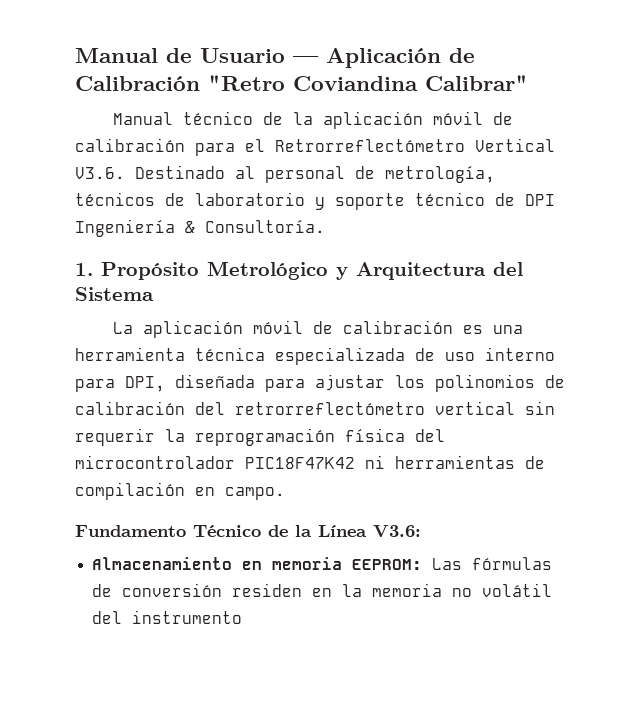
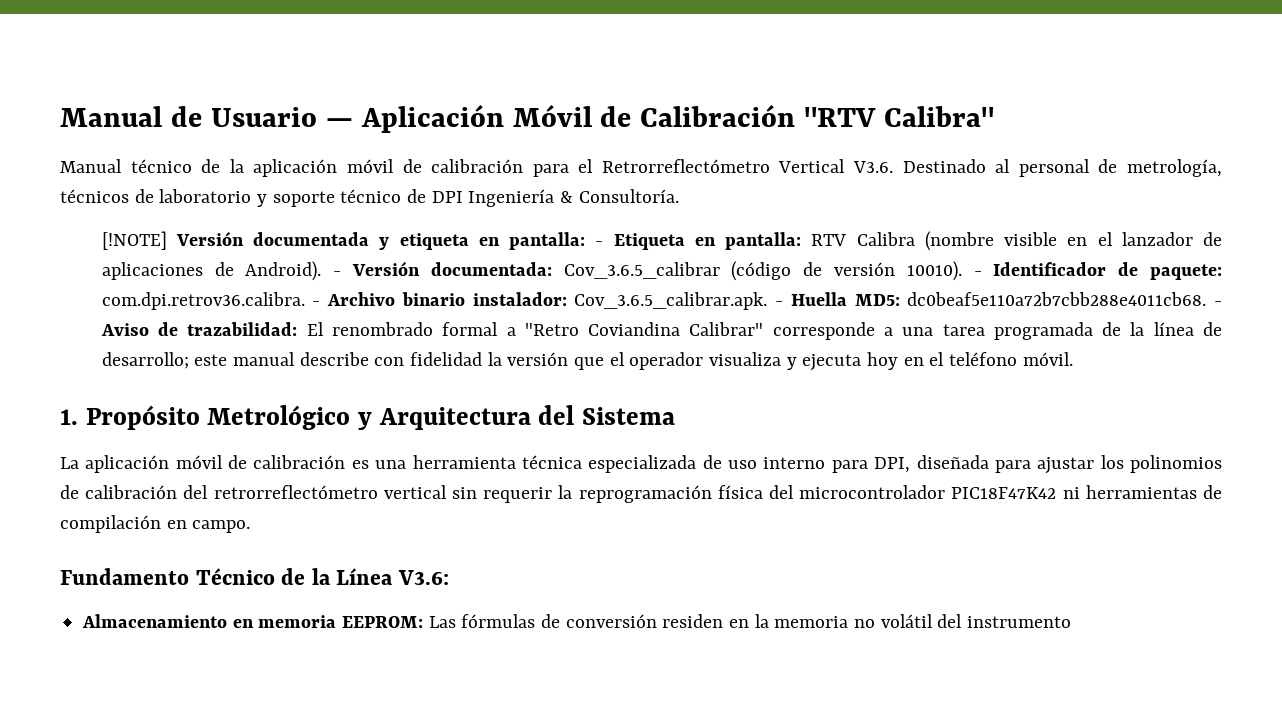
(441, 58) none -> [512,104,592,127] Móvil
[208,75,528,91] "Retro Coviandina Calibrar" -> [804,106,995,127] "RTV Calibra"
(325, 226) none -> [101,231,1222,251] [101,261,1223,281] [101,292,1223,310] [100,322,1223,340] [101,352,1073,371] // [!NOTE] Versión documentada y etiqueta en pantalla: - Etiqueta en pantalla: RTV Calibra (nombre visible en el lanzador de aplicaciones de Android). - Versión documentada: Cov_3.6.5_calibrar (código de versión 10010). - Identificador de paquete: com.dpi.retrov36.calibra. - Archivo binario instalador: Cov_3.6.5_calibrar.apk. - Huella MD5: dc0beaf5e110a72b7cbb288e4011cb68. - Aviso de trazabilidad: El renombrado formal a "Retro Coviandina Calibrar" corresponde a una tarea programada de la línea de desarrollo; este manual describe con fidelidad la versión que el operador visualiza y ejecuta hoy en el teléfono móvil.

